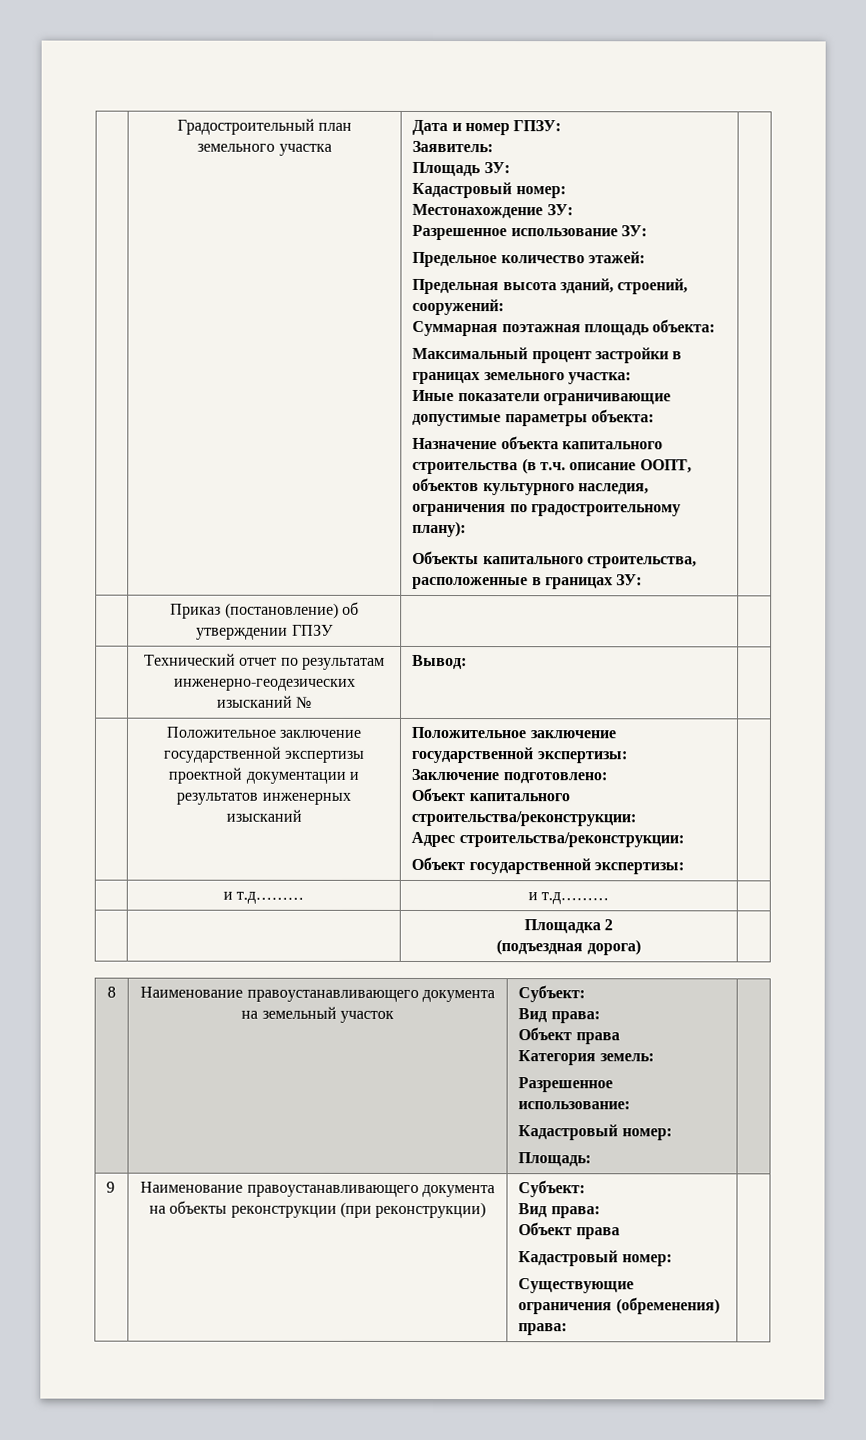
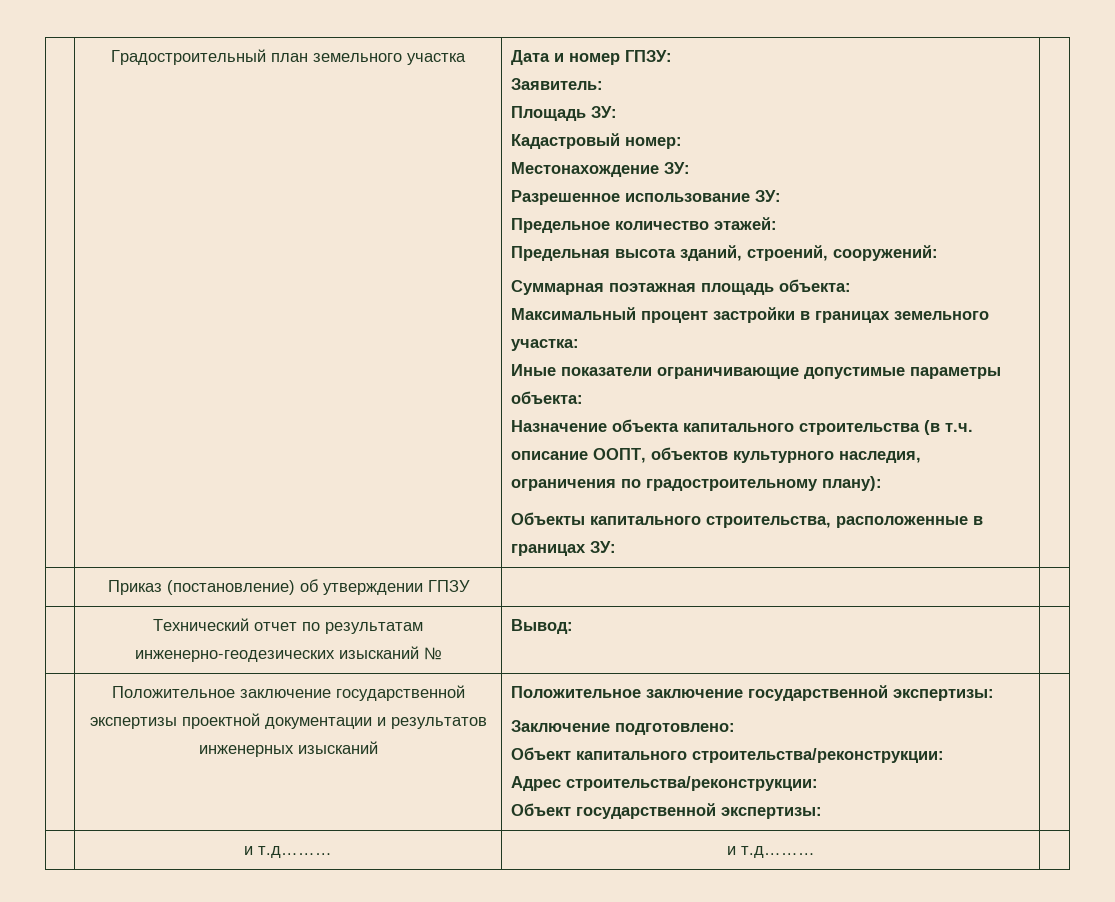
[523,919,614,934] [496,939,641,956] [107,986,116,998] [140,986,495,1003] [241,1006,394,1023] [518,985,586,1003] [518,1008,600,1024] [518,1027,620,1045] [518,1050,654,1066] [518,1077,614,1093] [518,1101,631,1110] [518,1124,672,1141] [518,1152,592,1167] [106,1181,116,1193] [140,1181,495,1198] [148,1200,487,1219] [518,1180,586,1198] [518,1203,600,1219] [518,1222,620,1240] [518,1250,672,1267] [518,1278,635,1294] [518,1297,720,1315] [518,1323,568,1336] // | | Площадка 2 // (подъездная дорога) | // 8 | Наименование правоустанавливающего документа на земельный участок | Субъект: // Вид права: // Объект права // Категория земель: // Разрешенное использование: // Кадастровый номер: // Площадь: | // 9 | Наименование правоустанавливающего документа на объекты реконструкции (при реконструкции) | Субъект: // Вид права: // Объект права // Кадастровый номер: // Существующие ограничения (обременения) права: | -> (815, 852) none

